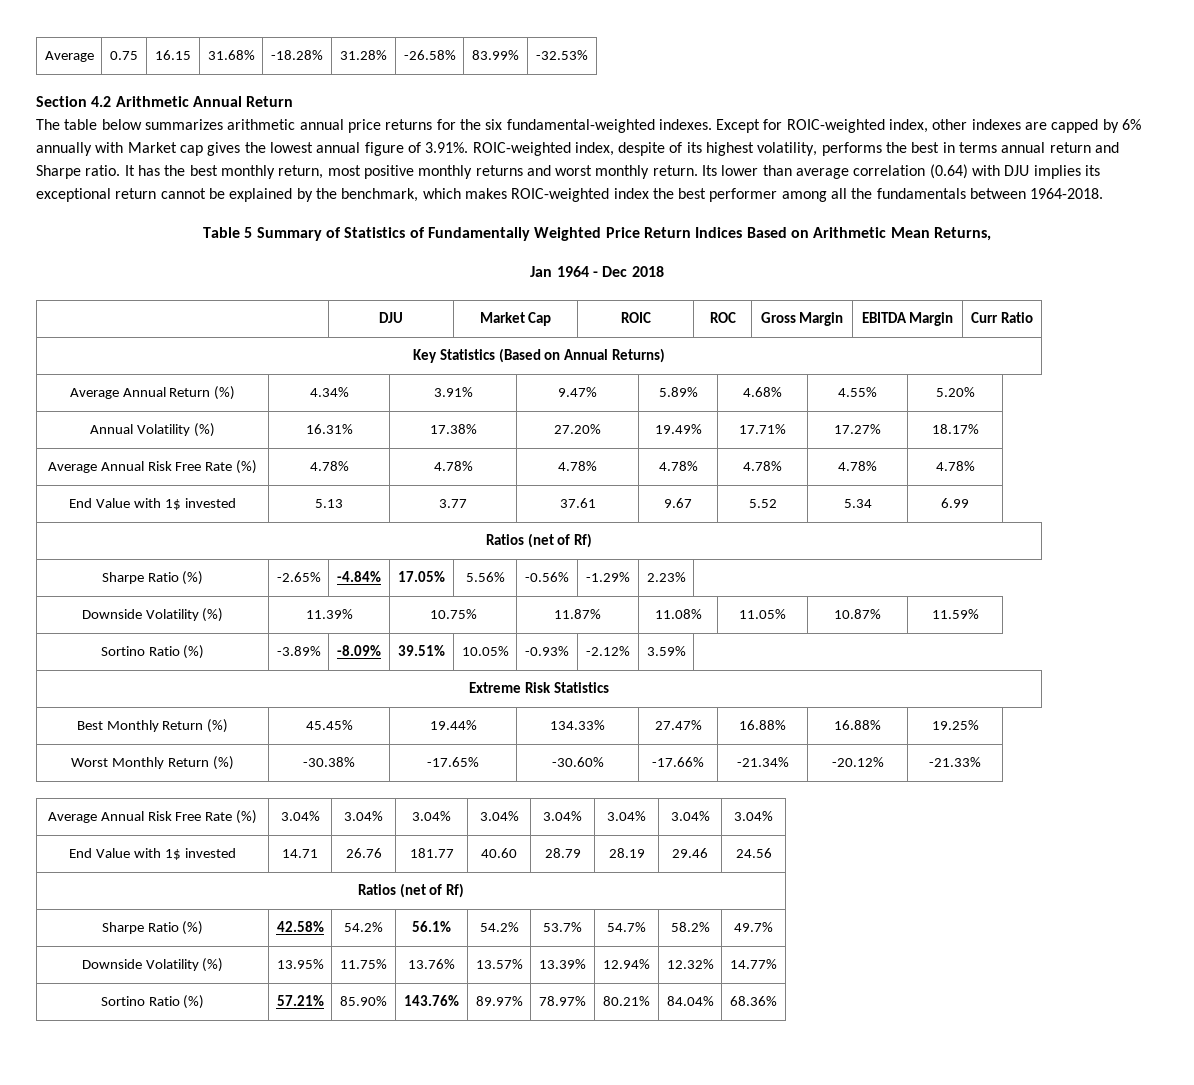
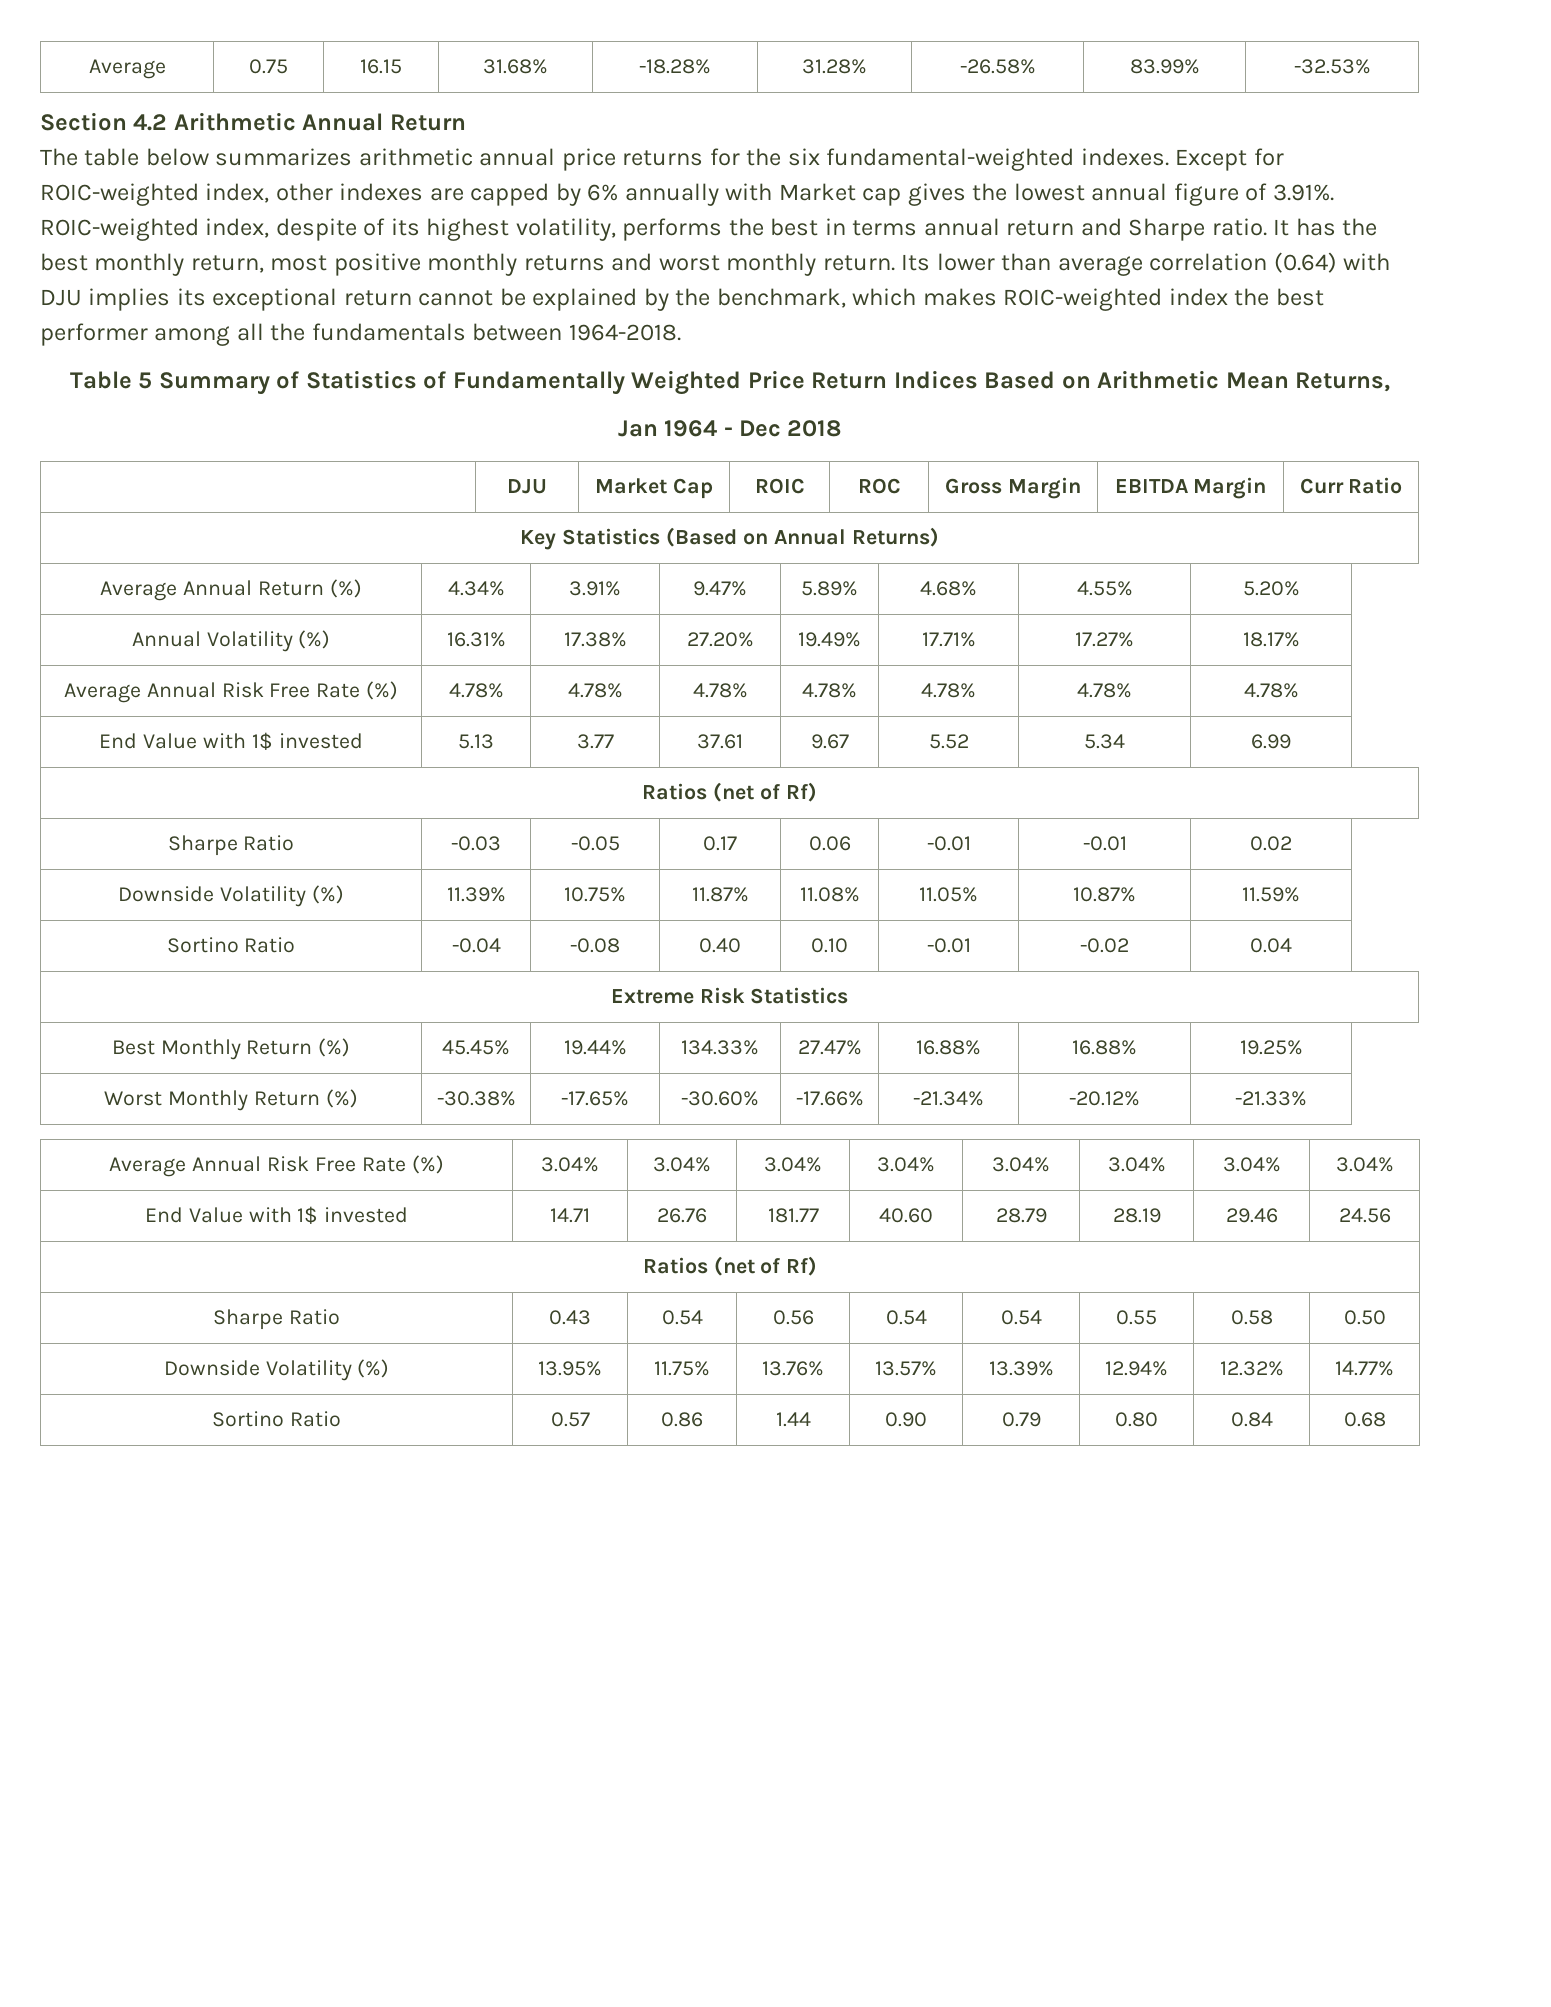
[182,571,204,585] [276,572,321,582] [337,571,381,582] [398,571,445,582] [465,572,505,582] [525,572,569,582] [586,572,630,582] [646,572,686,582] (%) | -2.65% | -4.84% | 17.05% | 5.56% | -0.56% | -1.29% | 2.23% -> [451,836,501,851] [570,836,620,851] [703,836,737,851] [808,836,851,851] [926,836,971,851] [1082,836,1127,851] [1250,836,1292,851] | -0.03 | -0.05 | 0.17 | 0.06 | -0.01 | -0.01 | 0.02
[183,645,205,659] [276,646,321,656] [337,645,381,656] [398,645,445,656] [461,646,509,656] [525,646,569,656] [586,646,630,656] [646,646,686,656] (%) | -3.89% | -8.09% | 39.51% | 10.05% | -0.93% | -2.12% | 3.59% -> [451,938,501,953] [570,938,620,953] [699,938,741,953] [811,938,848,953] [926,938,971,953] [1080,938,1129,953] [1250,938,1292,953] | -0.04 | -0.08 | 0.40 | 0.10 | -0.01 | -0.02 | 0.04
[182,921,204,935] [276,921,324,932] [344,922,383,932] [412,921,451,932] [479,922,519,932] [543,922,582,932] [607,922,646,932] [670,922,710,932] [734,922,773,932] (%) | 42.58% | 54.2% | 56.1% | 54.2% | 53.7% | 54.7% | 58.2% | 49.7% -> [549,1310,591,1325] [661,1310,703,1325] [772,1310,814,1325] [885,1310,927,1325] [1000,1310,1042,1325] [1116,1310,1157,1325] [1230,1310,1273,1325] [1343,1310,1386,1325] | 0.43 | 0.54 | 0.56 | 0.54 | 0.54 | 0.55 | 0.58 | 0.50
[183,995,205,1009] [276,995,324,1006] [340,996,387,1006] [404,995,459,1006] [475,996,523,1006] [539,996,586,1006] [603,996,650,1006] [666,996,714,1006] [730,996,777,1006] (%) | 57.21% | 85.90% | 143.76% | 89.97% | 78.97% | 80.21% | 84.04% | 68.36% -> [550,1412,590,1427] [661,1412,703,1427] [775,1412,811,1427] [885,1412,927,1427] [1001,1412,1041,1427] [1115,1412,1158,1427] [1230,1412,1273,1427] [1343,1412,1386,1427] | 0.57 | 0.86 | 1.44 | 0.90 | 0.79 | 0.80 | 0.84 | 0.68

